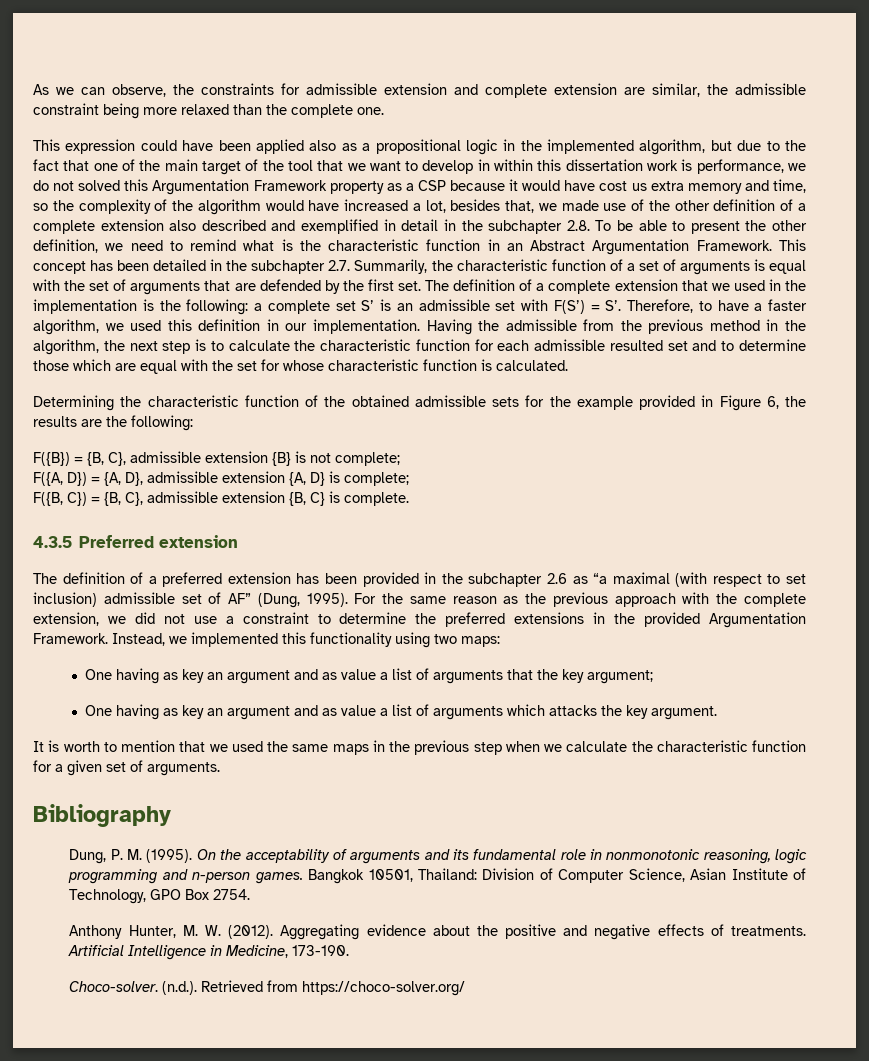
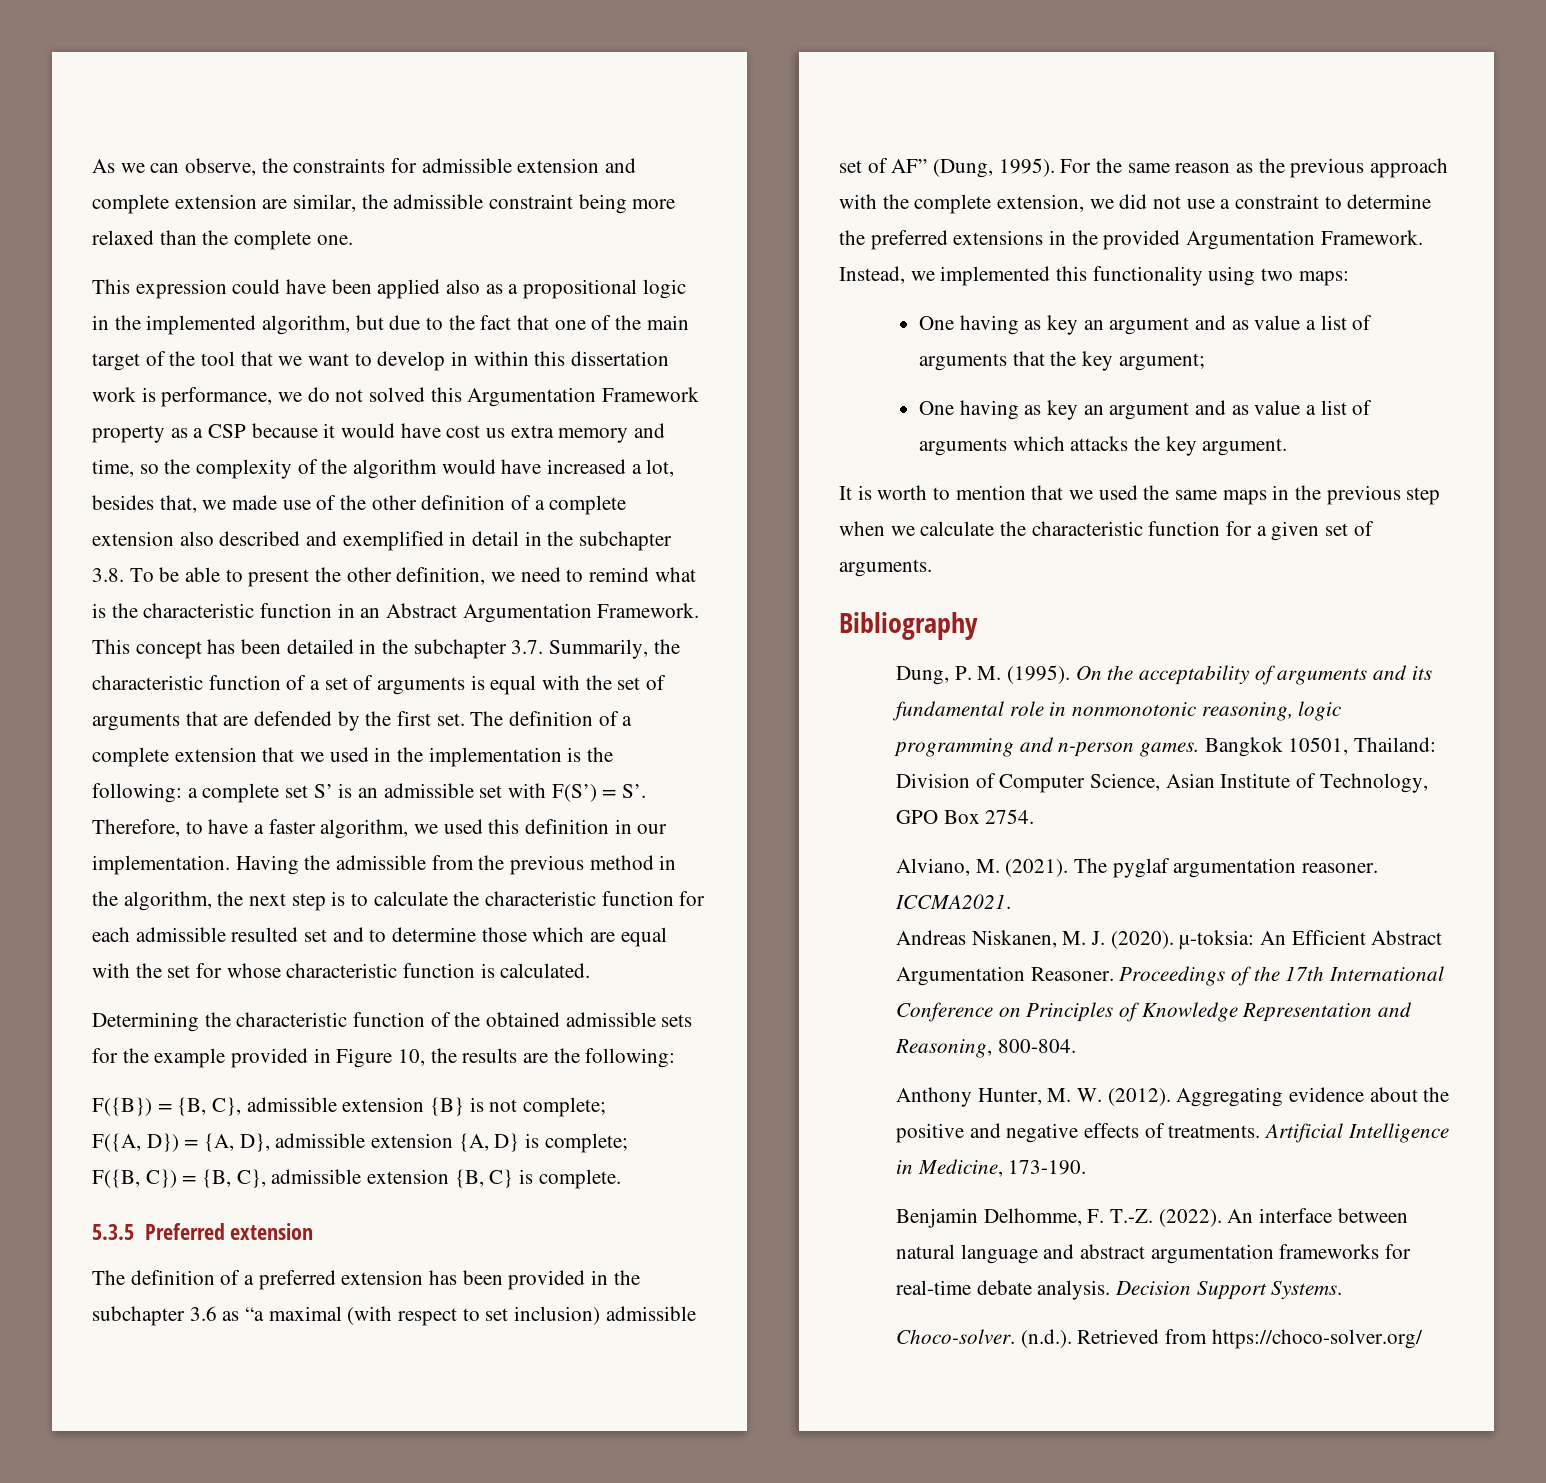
[566,220,590,231] 2.8. -> [92,568,124,582] 3.8.
[328,260,351,271] 2.7. -> [511,640,544,654] 3.7.
[766,396,779,409] 6, -> [398,1049,426,1066] 10,
[33,536,72,548] 4.3.5 -> [92,1224,134,1240] 5.3.5
[546,573,567,584] 2.6 -> [189,1306,217,1321] 3.6
(251, 894) none -> [895,858,1378,878] [894,894,1011,909] [895,930,1443,950] [895,966,1444,986] [895,1002,1412,1022] [894,1039,1076,1058] // Alviano, M. (2021). The pyglaf argumentation reasoner. ICCMA2021. // Andreas Niskanen, M. J. (2020). µ-toksia: An Efficient Abstract Argumentation Reasoner. Proceedings of the 17th International Conference on Principles of Knowledge Representation and Reasoning, 800-804.
(350, 950) none -> [895,1208,1408,1228] [895,1244,1411,1264] [895,1280,1343,1300] // Benjamin Delhomme, F. T.-Z. (2022). An interface between natural language and abstract argumentation frameworks for real-time debate analysis. Decision Support Systems.

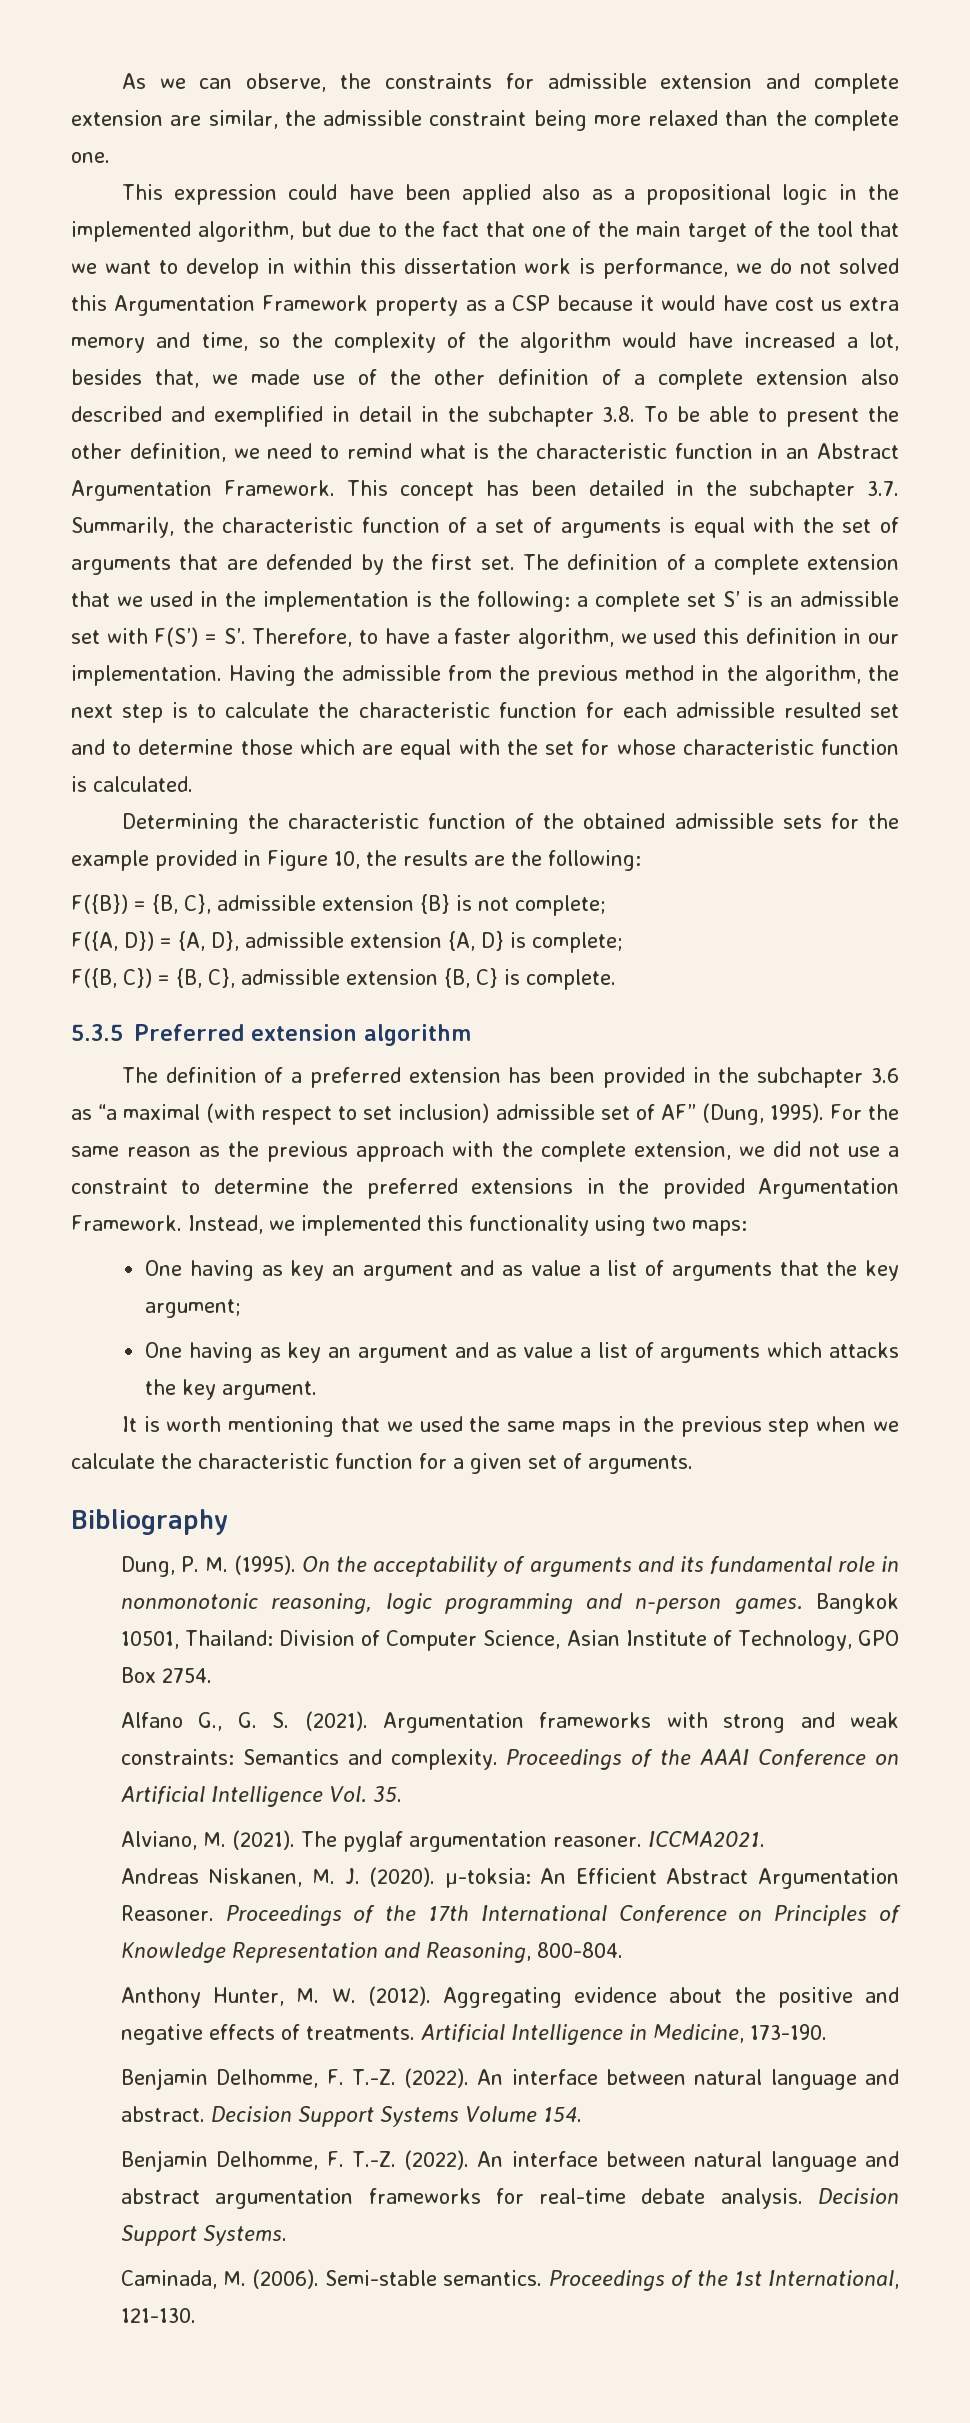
(314, 1231) none -> [364,1024,471,1046] algorithm
[933,485,1026,500] to mention -> [228,1416,335,1437] mentioning
(1035, 816) none -> [120,1711,900,1733] [120,1749,900,1770] [120,1786,402,1807] // Alfano G., G. S. (2021). Argumentation frameworks with strong and weak constraints: Semantics and complexity. Proceedings of the AAAI Conference on Artificial Intelligence Vol. 35.
(1087, 1167) none -> [120,2068,899,2090] [120,2106,582,2127] // Benjamin Delhomme, F. T.-Z. (2022). An interface between natural language and abstract. Decision Support Systems Volume 154.
[895,1329,1423,1349] Choco-solver. (n.d.). Retrieved from https://choco-solver.org/ -> [120,2269,899,2291] [120,2308,196,2323] Caminada, M. (2006). Semi-stable semantics. Proceedings of the 1st International, 121-130.

